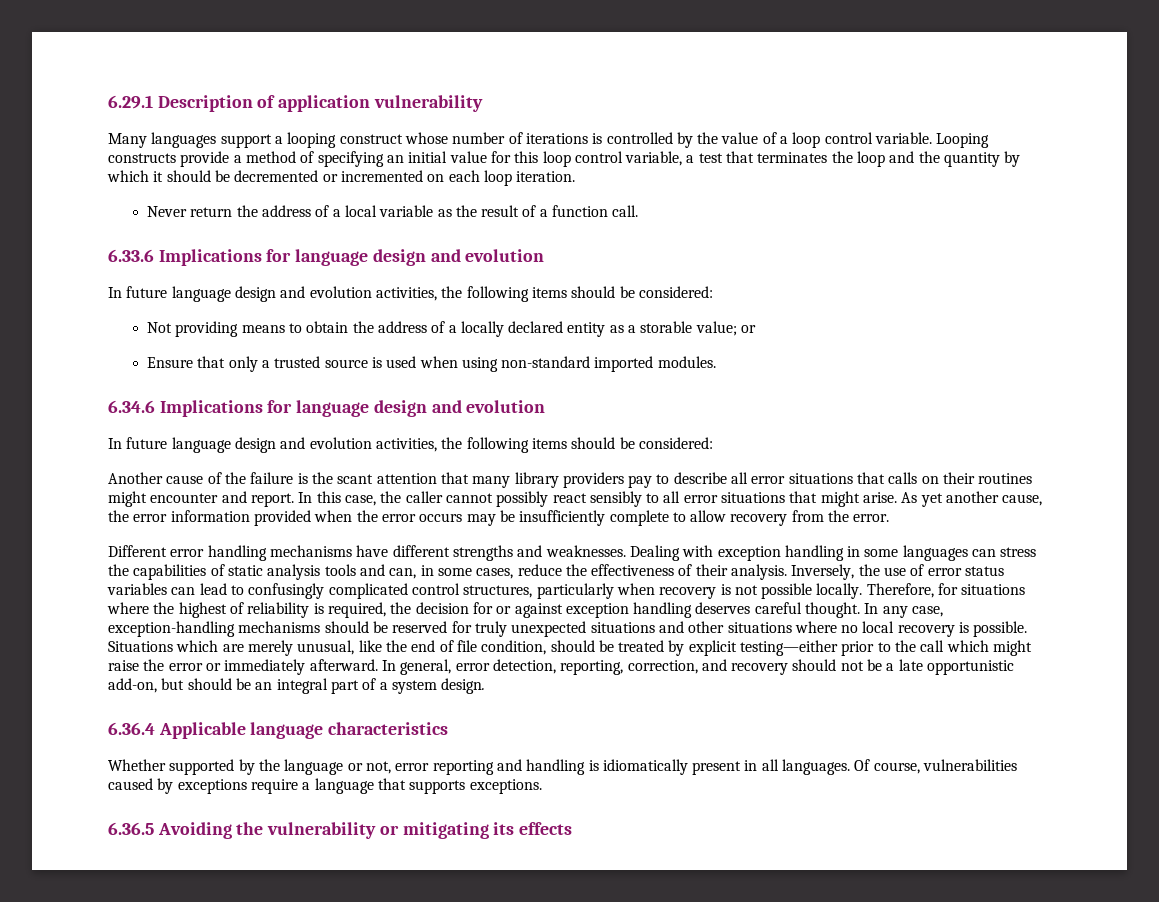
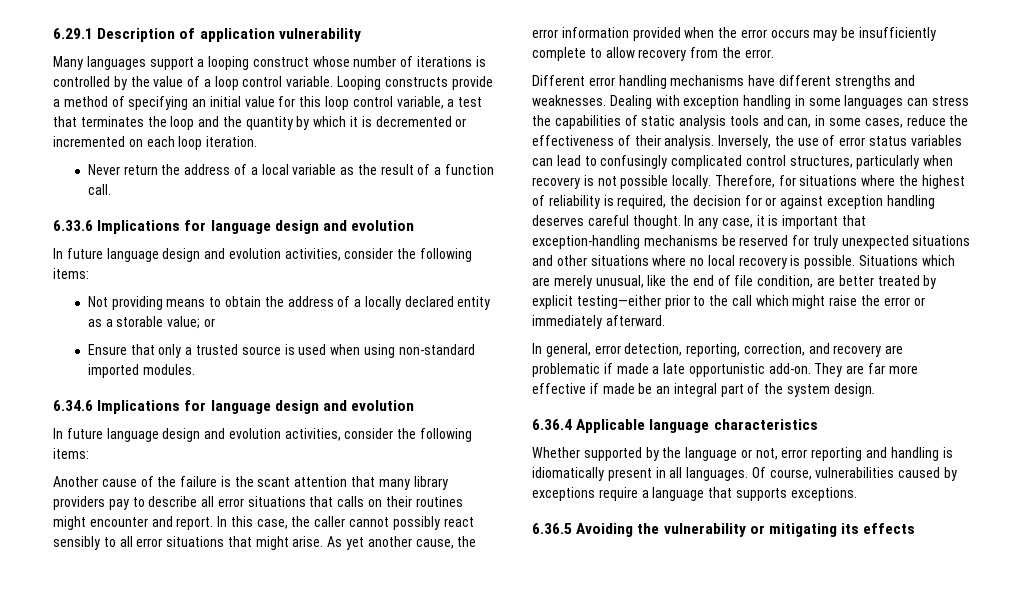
[166,170,230,182] should be -> [361,116,372,127] is
[441,286,713,302] the following items should be considered: -> [344,248,473,262] [53,268,89,279] consider the following items:
[441,437,713,453] the following items should be considered: -> [344,428,473,442] [53,448,89,459] consider the following items:
(944, 611) none -> [756,215,867,229] it is important that
[324,621,369,633] should -> (718, 240) none
[550,640,614,652] should be -> [817,275,874,286] are better
(378, 665) none -> (665, 320) //
[792,659,1015,675] [108,678,232,693] should not be a late opportunistic add-on, but should -> [885,345,904,354] [532,363,918,377] [532,383,635,394] are problematic if made a late opportunistic add-on. They are far more effective if made
[379,682,388,690] a -> [764,383,784,394] the

